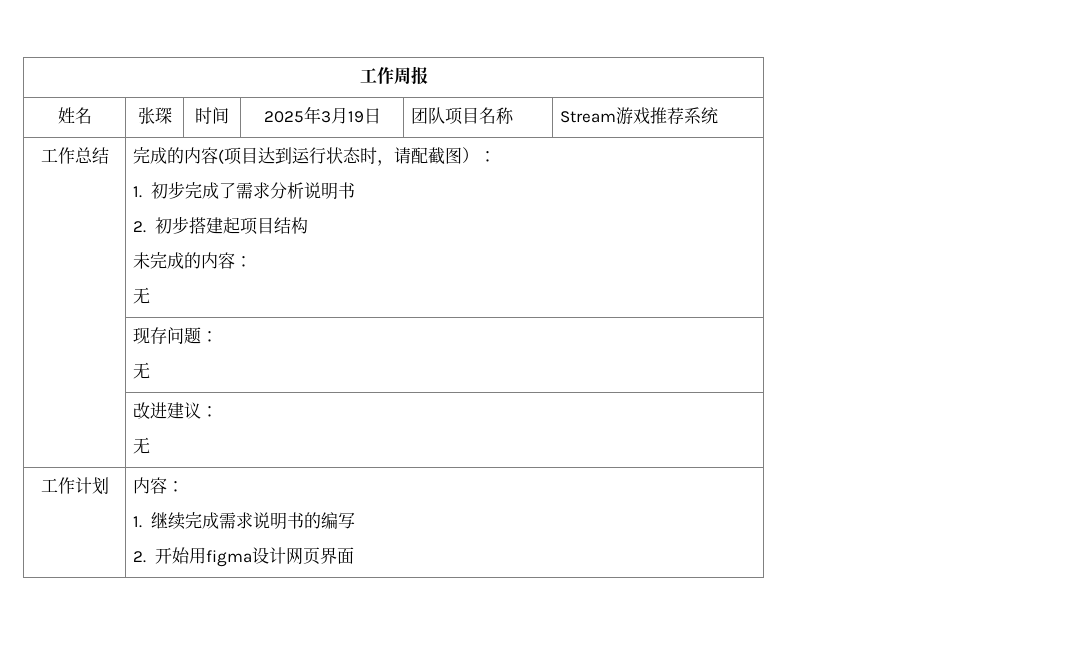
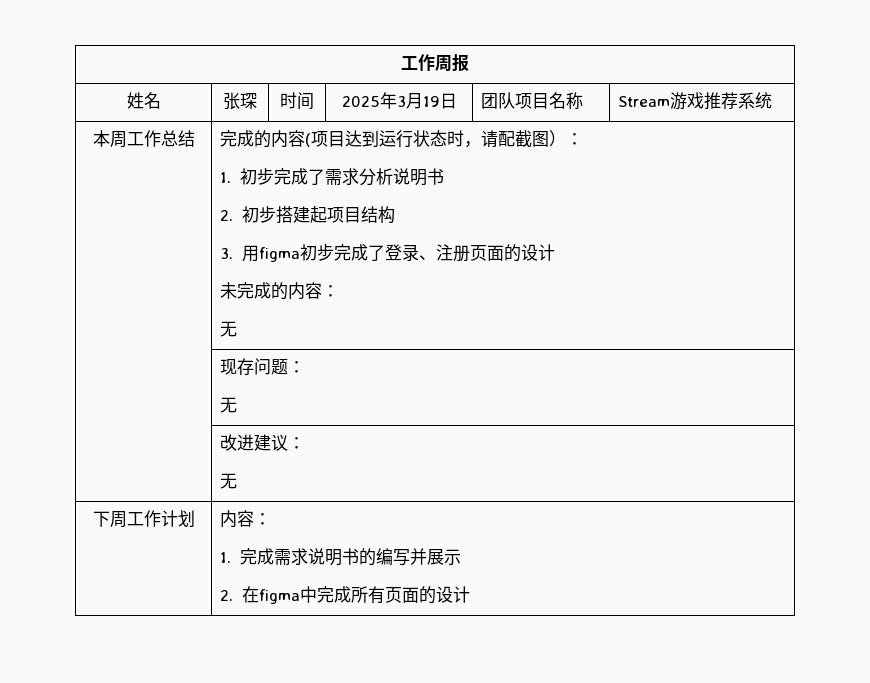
(719, 115) none -> [92,130,127,148] 本周
(308, 225) none -> [220,244,555,262] // 3.用figma初步完成了登录、注册页面的设计
(151, 445) none -> [92,511,127,528] 下周
[150,512,185,530] 继续 -> (232, 557) none
[133,547,354,567] // 2.开始用figma设计网页界面 -> [409,548,461,565] [220,586,470,604] 并展示 // 2.在figma中完成所有页面的设计

